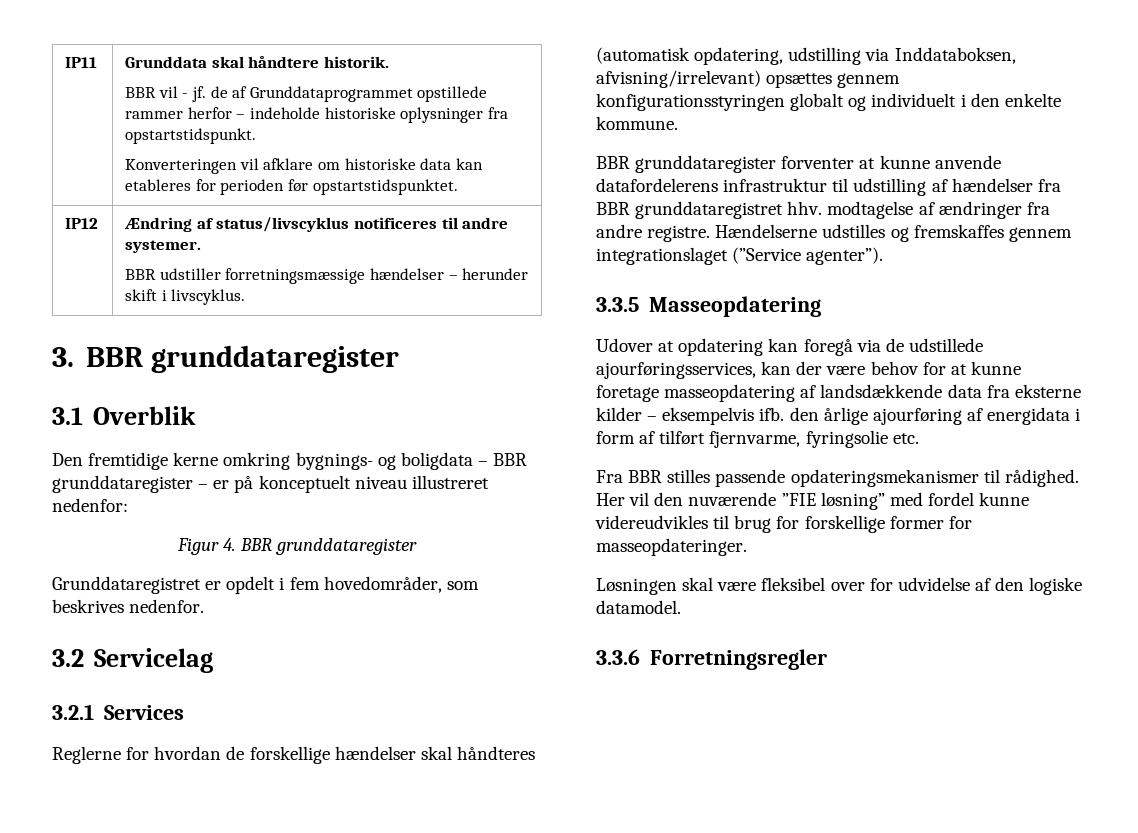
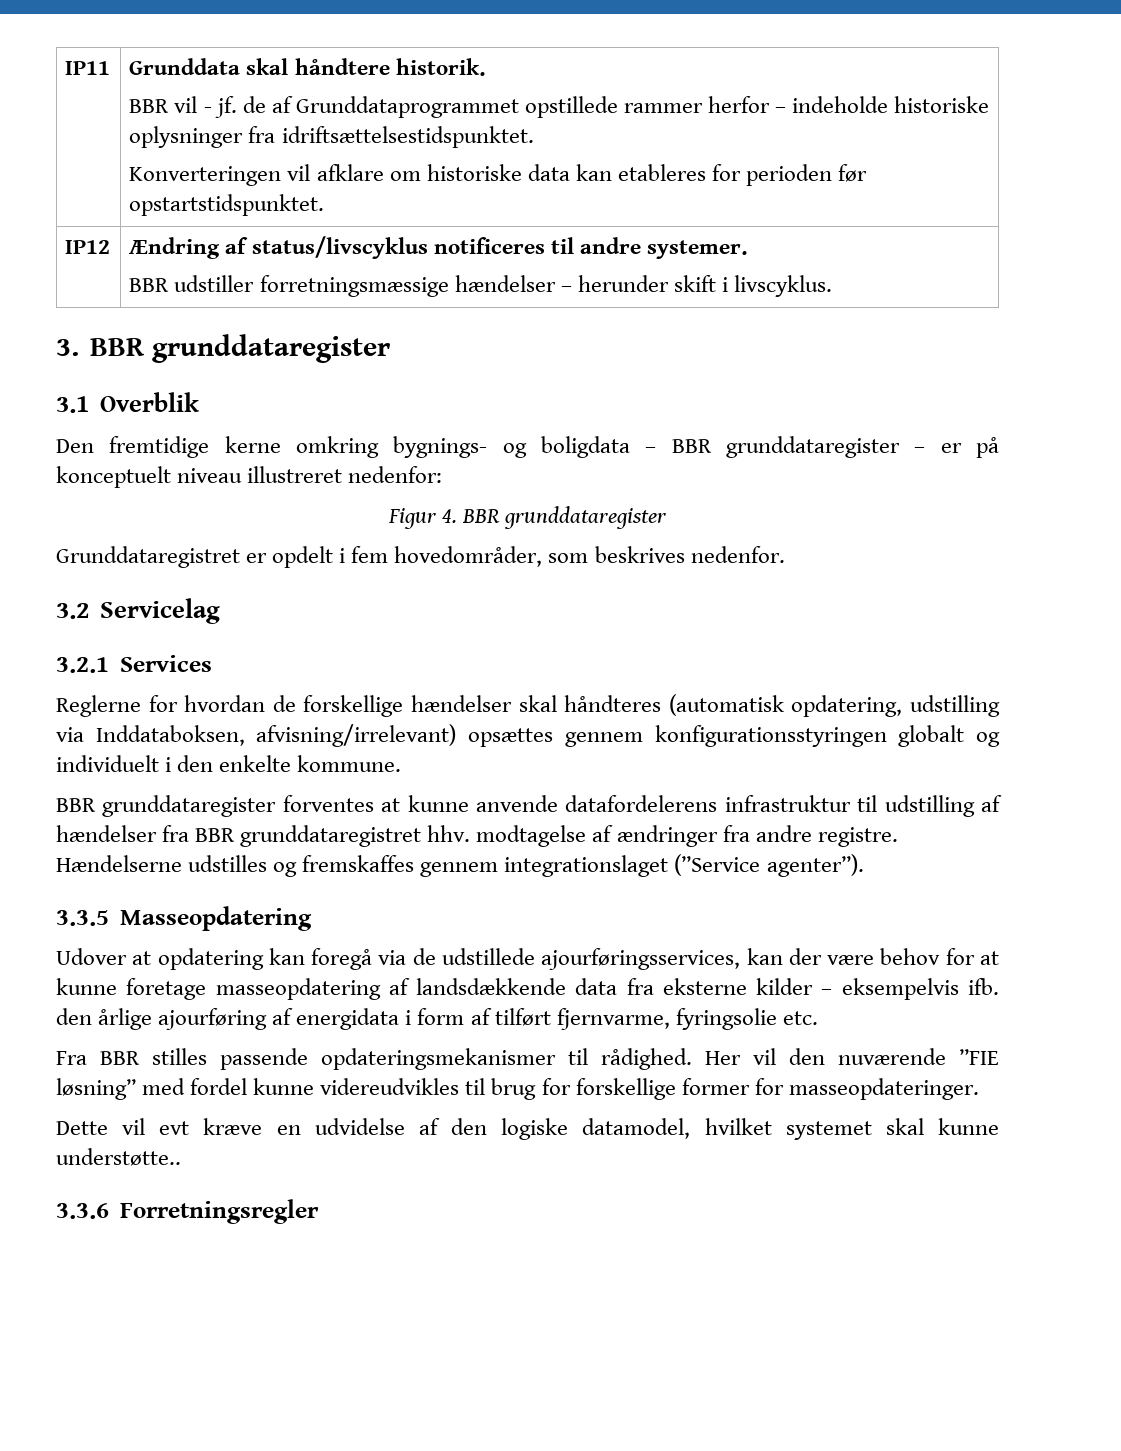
[125,128,257,144] opstartstidspunkt. -> [281,126,534,148] idriftsættelsestidspunktet.
[781,156,855,169] forventer -> [282,795,374,812] forventes
[596,577,1083,595] [596,600,681,614] Løsningen skal være fleksibel over for udvidelse af den logiske datamodel. -> [56,1118,1000,1140] [56,1148,181,1166] Dette vil evt kræve en udvidelse af den logiske datamodel, hvilket systemet skal kunne understøtte..

